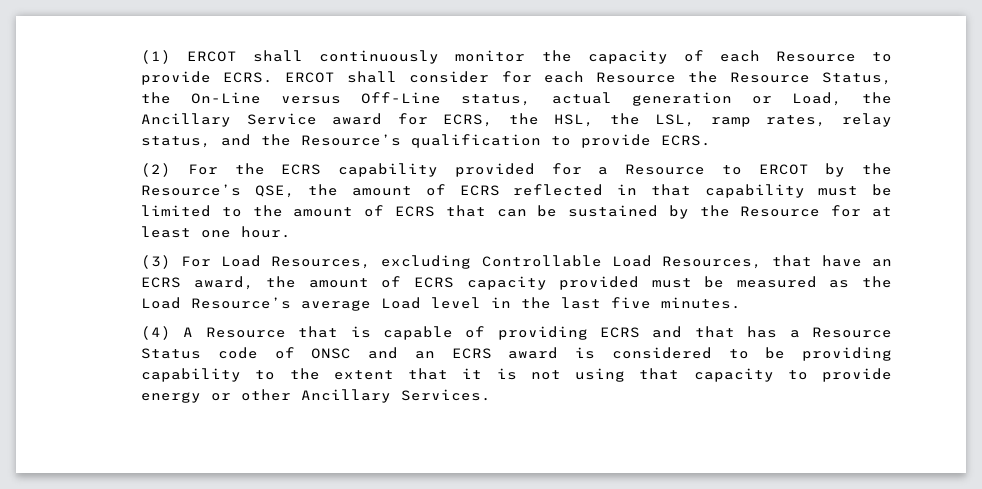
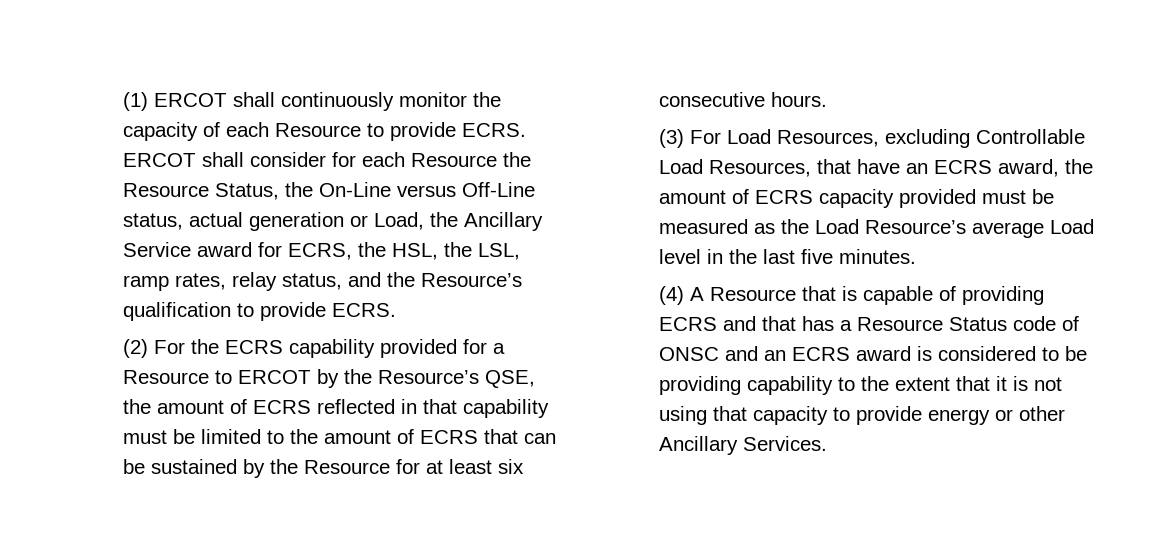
[201,226,292,238] one hour. -> [498,459,525,474] [659,92,828,107] six consecutive hours.

